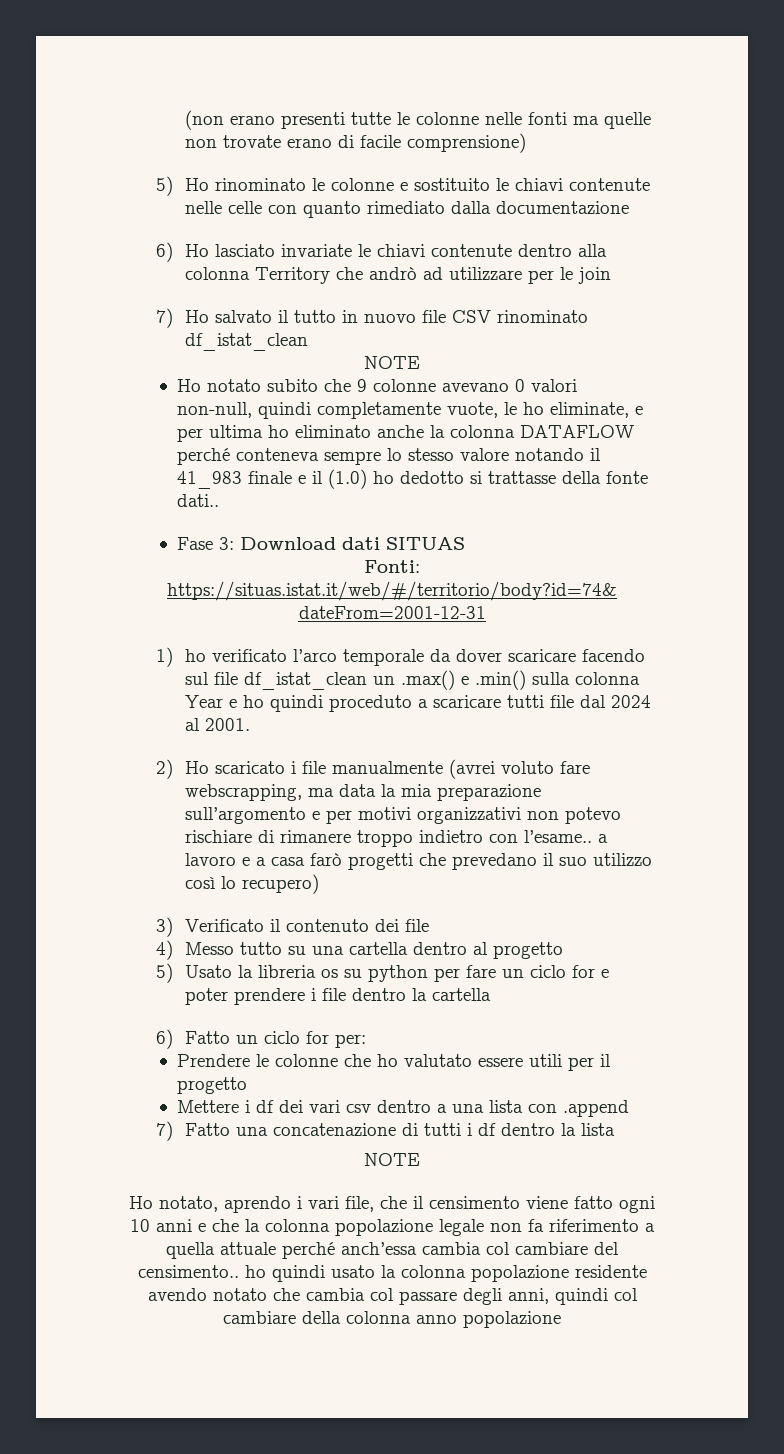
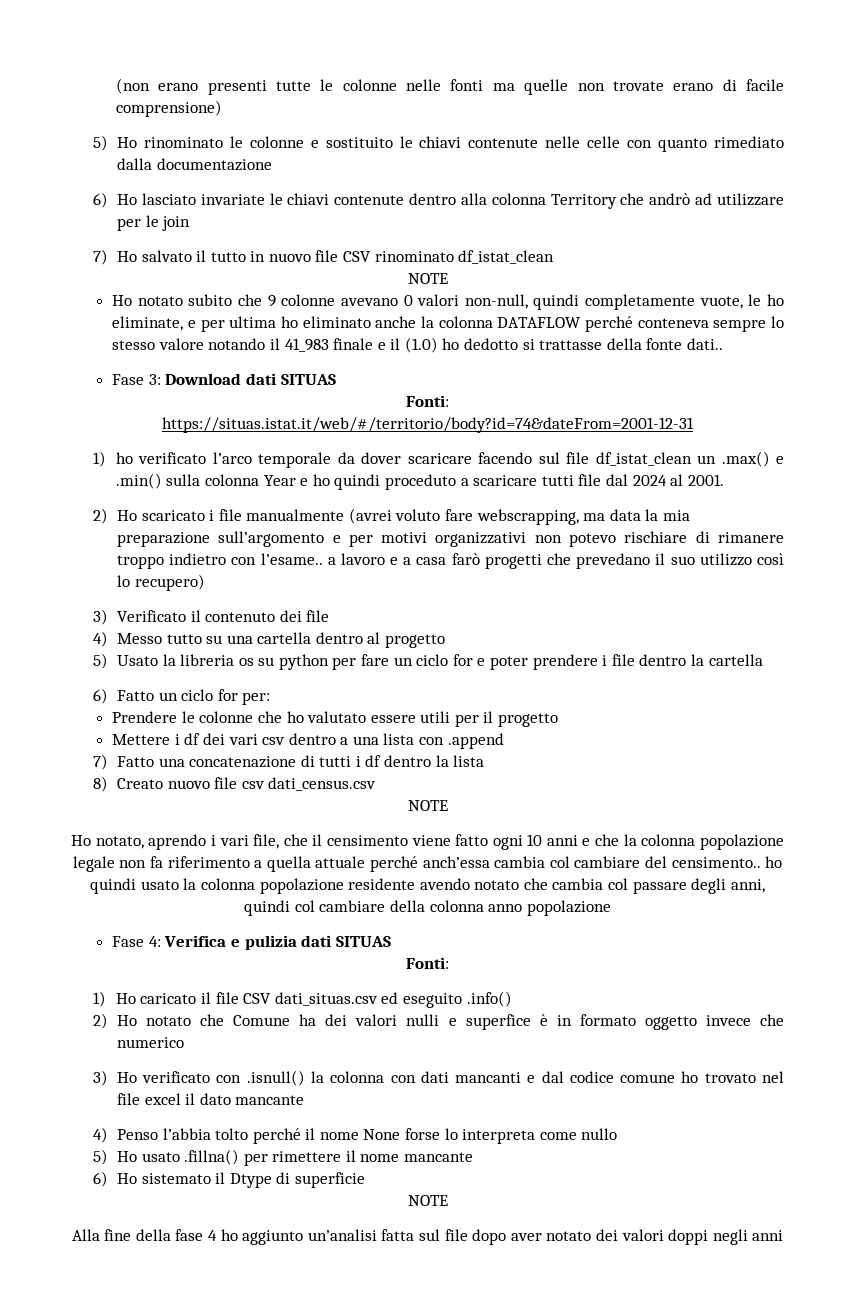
(615, 1129) none -> [93,776,377,792] // 8) Creato nuovo file csv dati_census.csv
(561, 1319) none -> [112,935,391,950] [406,957,449,969] [93,991,512,1008] [93,1013,784,1030] [116,1037,184,1048] [93,1070,785,1086] [116,1093,305,1105] [93,1127,618,1144] [93,1149,474,1166] [93,1171,365,1188] [407,1195,448,1206] [71,1229,784,1245] // Fase 4: Verifica e pulizia dati SITUAS // Fonti: // 1) Ho caricato il file CSV dati_situas.csv ed eseguito .info() // 2) Ho notato che Comune ha dei valori nulli e superfice è in formato oggetto invece che numerico // 3) Ho verificato con .isnull() la colonna con dati mancanti e dal codice comune ho trovato nel file excel il dato mancante // 4) Penso l’abbia tolto perché il nome None forse lo interpreta come nullo // 5) Ho usato .fillna() per rimettere il nome mancante // 6) Ho sistemato il Dtype di superficie // NOTE // Alla fine della fase 4 ho aggiunto un’analisi fatta sul file dopo aver notato dei valori doppi negli anni

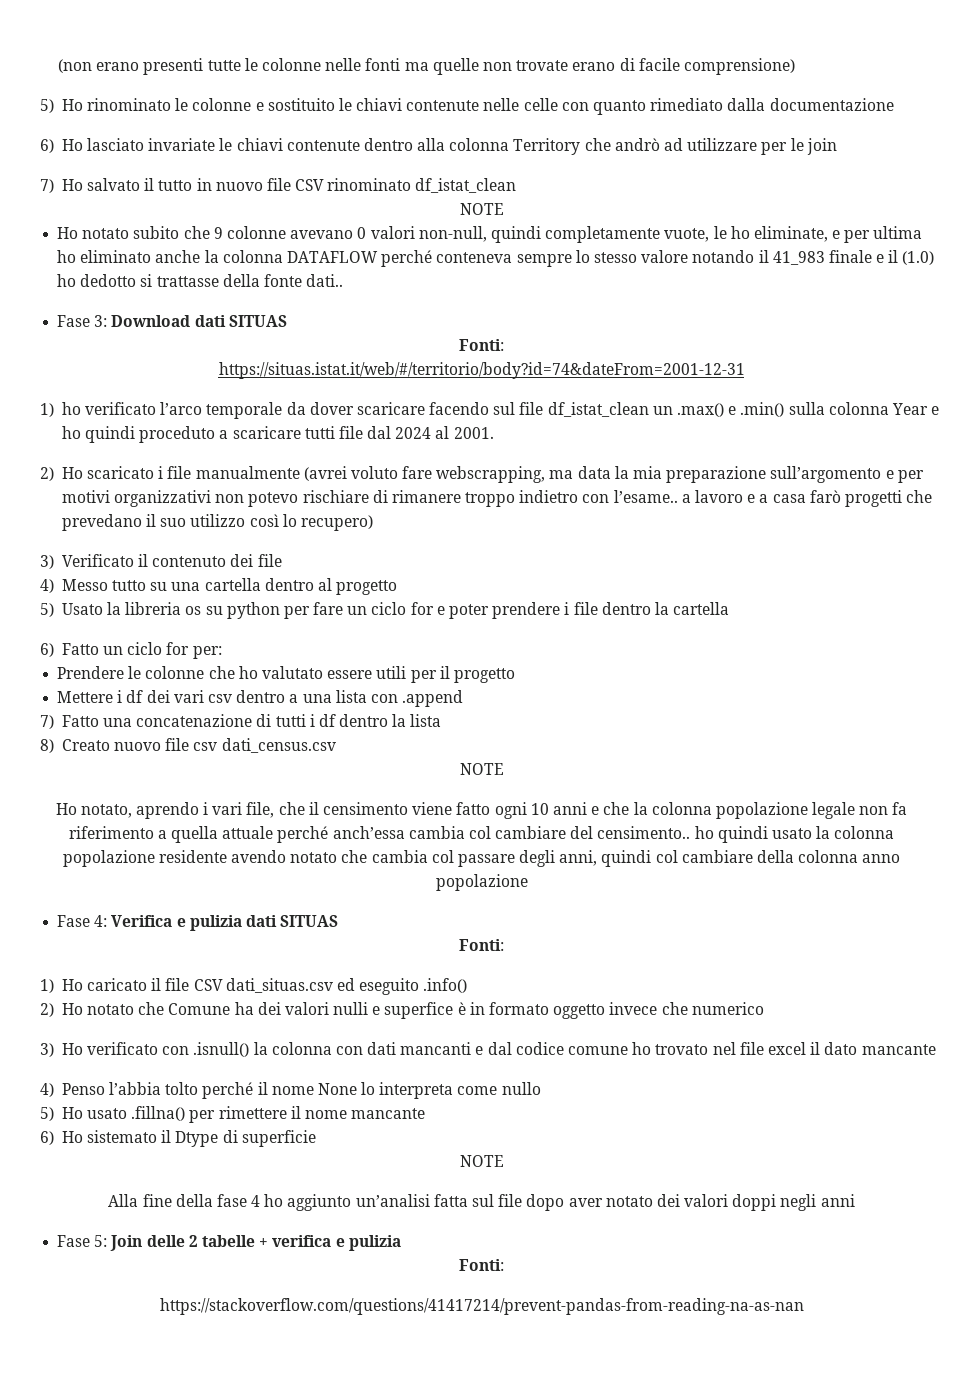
[405,1128,441,1140] forse -> (357, 1089) none
(784, 1235) none -> [57,1235,401,1251] [459,1259,504,1271] [159,1298,804,1315] // Fase 5: Join delle 2 tabelle + verifica e pulizia // Fonti: // https://stackoverflow.com/questions/41417214/prevent-pandas-from-reading-na-as-nan

